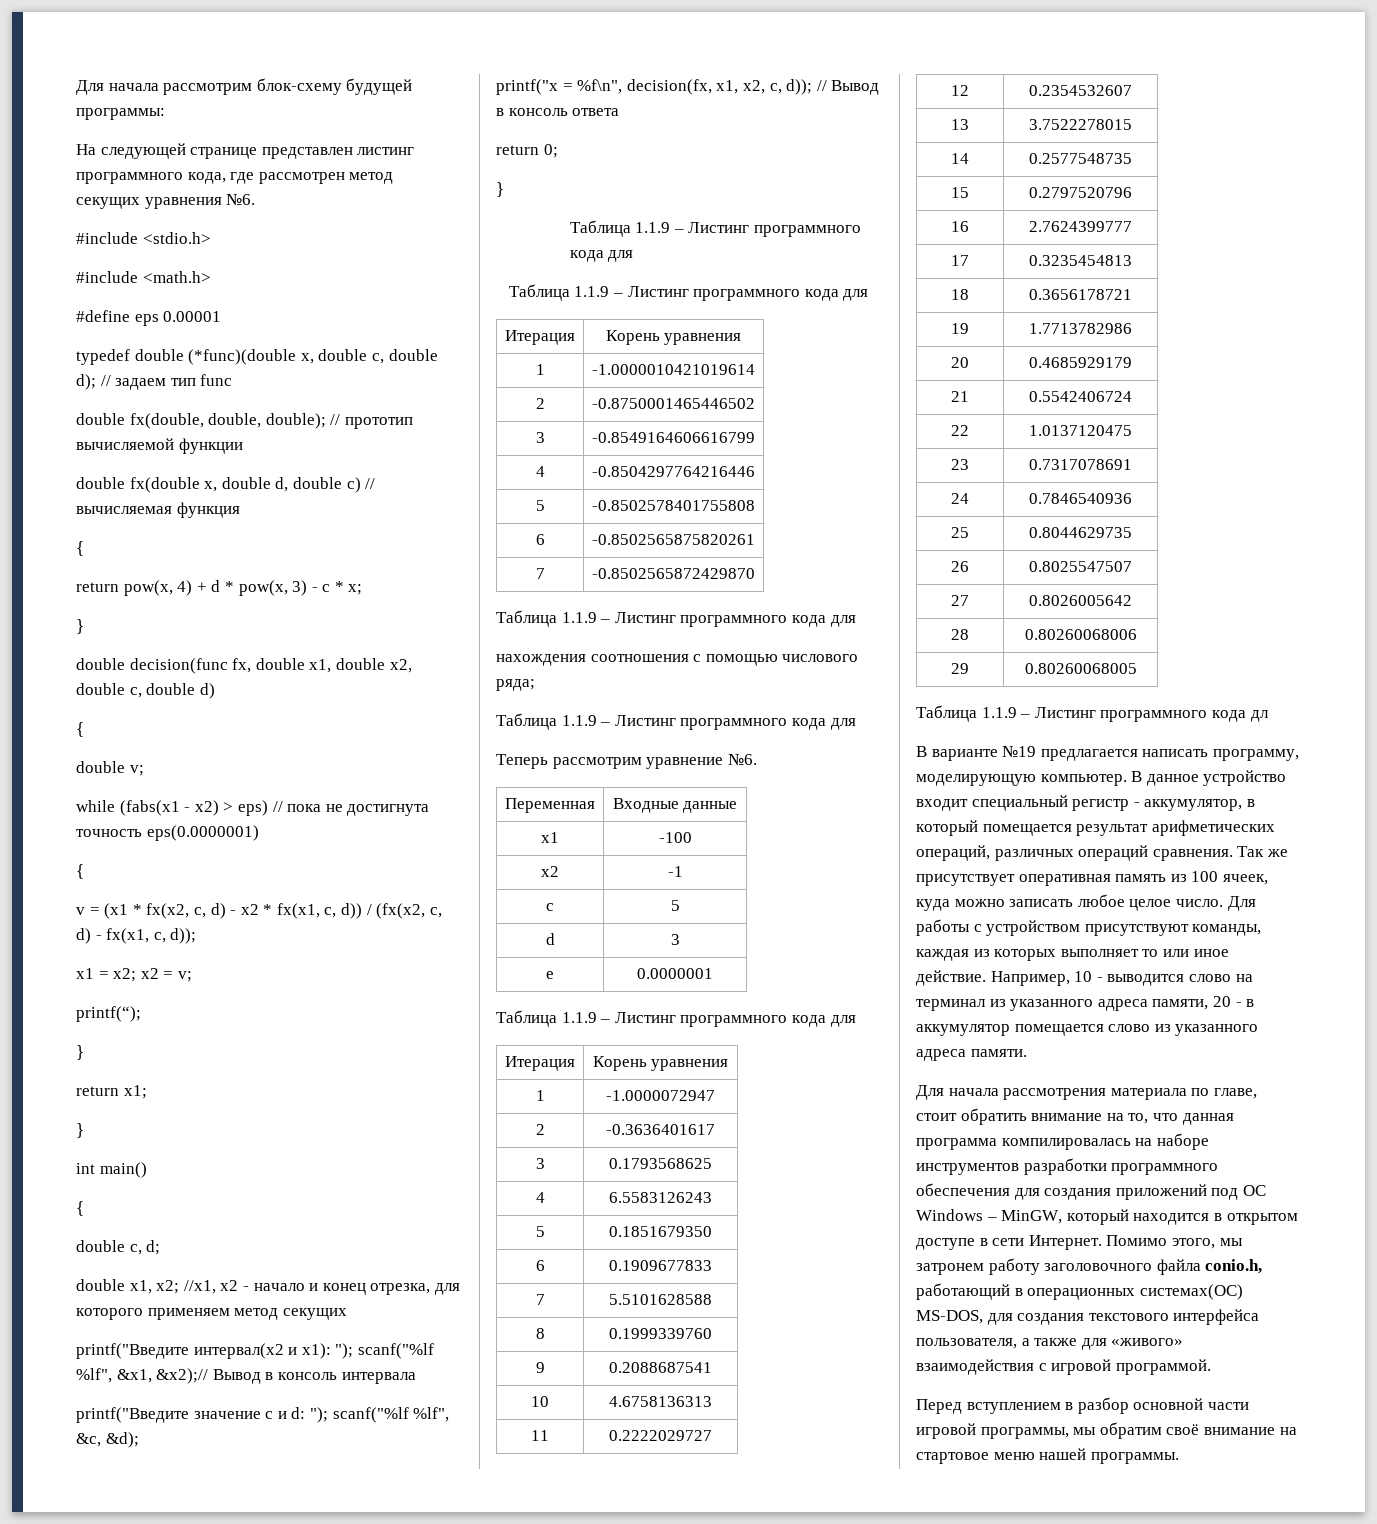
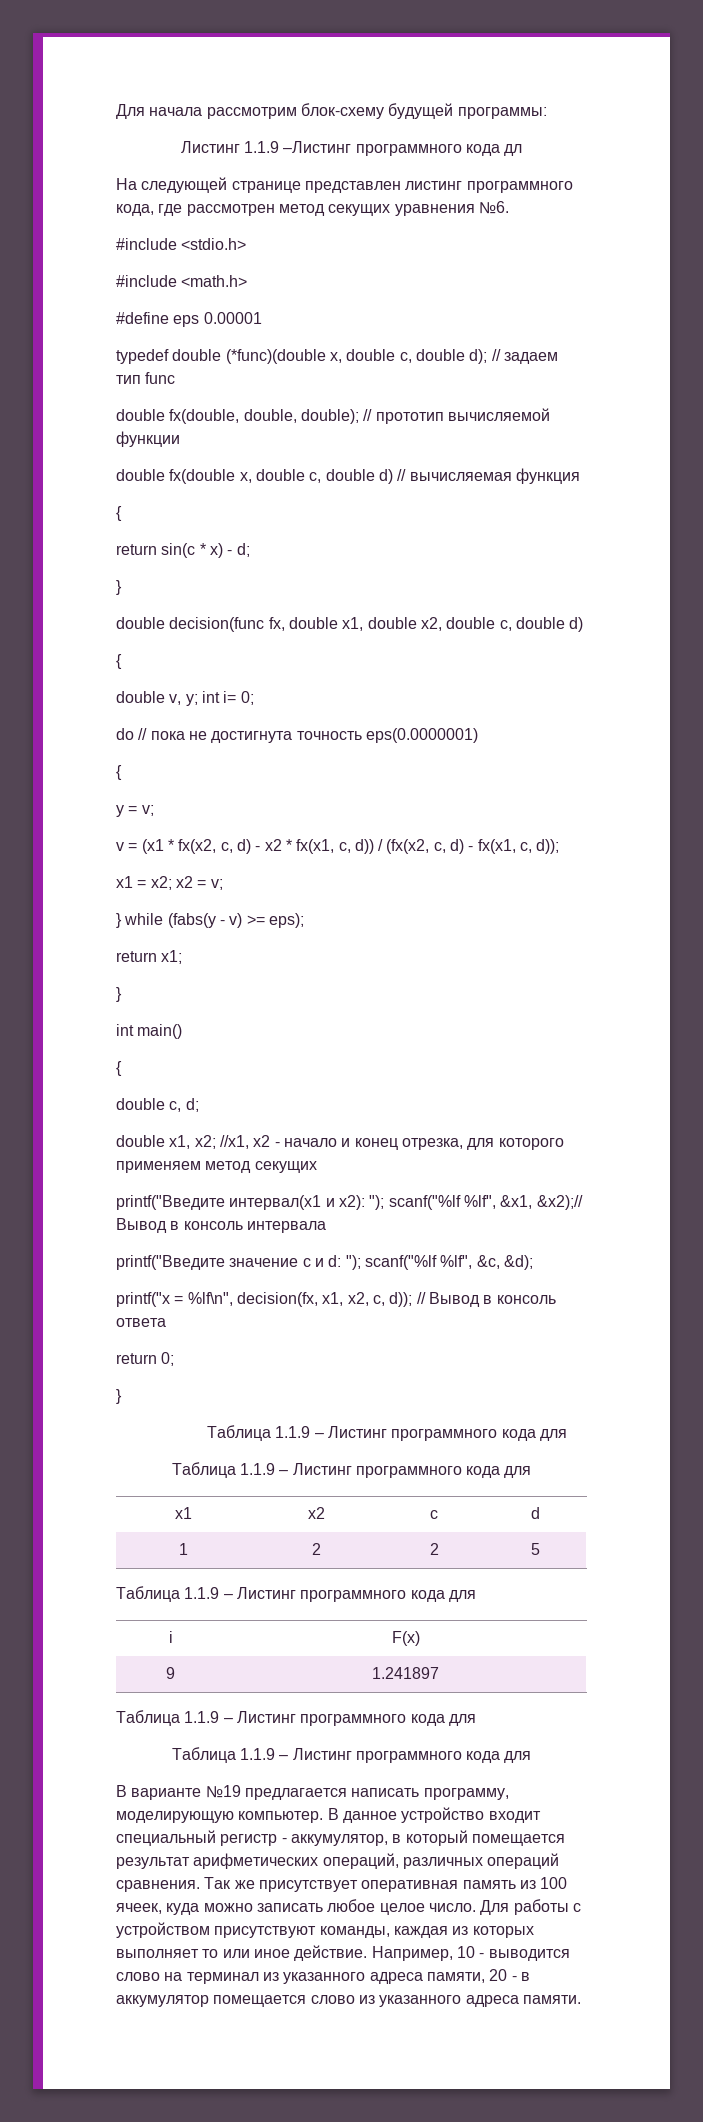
(165, 114) none -> [180,141,523,156] // Листинг 1.1.9 –Листинг программного кода дл
[275,477,361,493] d, double c) -> [309,469,393,484] c, double d)
[123,580,363,596] pow(x, 4) + d * pow(x, 3) - c * x; -> [161,543,250,558] sin(c * x) - d;
[129,765,144,776] [76,800,268,816] v; // while (fabs(x1 - x2) > eps) -> [169,691,254,706] [116,728,134,740] v, y; int i= 0; // do
(84, 871) none -> [116,805,154,817] // y = v;
[76,1006,141,1022] [76,1045,84,1060] // printf(“); // } -> [116,913,304,928] // } while (fabs(y - v) >= eps);
[193,1343,331,1359] интервал(x2 и x1): -> [229,1195,365,1210] интервал(x1 и x2):
[577,79,623,94] %f\n", -> [187,1292,233,1306] %lf\n",
[505,330,575,345] [605,330,742,345] [535,364,545,375] [592,364,755,375] [535,398,545,409] [592,398,755,409] [535,432,545,443] [592,432,755,443] [535,466,545,477] [592,466,755,477] [535,500,545,511] [592,500,755,511] [535,534,545,545] [592,534,755,545] [535,568,545,579] [592,568,755,579] [496,610,856,627] [496,654,859,666] [496,679,535,691] [496,713,856,730] [496,753,757,769] [505,798,595,813] [612,798,738,813] [541,832,559,843] [658,832,692,843] [541,866,559,877] [667,866,683,877] [546,903,554,911] [670,900,680,911] [545,933,555,945] [670,934,680,945] [546,971,554,979] [637,968,713,979] [496,1010,856,1027] [505,1056,575,1071] [592,1056,729,1071] [535,1090,545,1101] [606,1090,715,1101] [535,1124,545,1135] [606,1124,715,1135] [535,1158,545,1169] [609,1158,712,1169] [535,1192,545,1203] [609,1192,712,1203] [535,1226,545,1237] [609,1226,712,1237] [535,1260,545,1271] [609,1260,712,1271] [535,1294,545,1305] [609,1294,712,1305] [535,1328,545,1339] [609,1328,712,1339] [535,1362,545,1373] [609,1362,712,1373] [531,1396,549,1407] [609,1396,712,1407] [531,1430,549,1441] [609,1430,712,1441] [951,85,969,96] [1029,85,1132,96] [951,119,969,130] [1029,119,1132,130] [951,153,969,164] [1029,153,1132,164] [951,187,969,198] [1029,187,1132,198] [951,221,969,232] [1029,221,1132,232] [951,255,969,266] [1029,255,1132,266] [951,289,969,300] [1029,289,1132,300] [951,323,969,334] [1029,323,1132,334] [951,357,969,368] [1029,357,1132,368] [951,391,969,402] [1029,391,1132,402] [951,425,969,436] [1029,425,1132,436] [951,459,969,470] [1029,459,1132,470] [951,493,969,504] [1029,493,1132,504] [951,527,969,538] [1029,527,1132,538] [951,561,969,572] [1029,561,1132,572] [951,595,969,606] [1029,595,1132,606] [951,629,969,640] [1024,629,1137,640] [951,663,969,674] [1024,663,1137,674] [916,705,1269,722] Итерация | Корень уравнения // 1 | -1.0000010421019614 // 2 | -0.8750001465446502 // 3 | -0.8549164606616799 // 4 | -0.8504297764216446 // 5 | -0.8502578401755808 // 6 | -0.8502565875820261 // 7 | -0.8502565872429870 // Таблица 1.1.9 – Листинг программного кода для // нахождения соотношения с помощью числового ряда; // Таблица 1.1.9 – Листинг программного кода для // Теперь рассмотрим уравнение №6. // Переменная | Входные данные // x1 | -100 // x2 | -1 // c | 5 // d | 3 // e | 0.0000001 // Таблица 1.1.9 – Листинг программного кода для // Итерация | Корень уравнения // 1 | -1.0000072947 // 2 | -0.3636401617 // 3 | 0.1793568625 // 4 | 6.5583126243 // 5 | 0.1851679350 // 6 | 0.1909677833 // 7 | 5.5101628588 // 8 | 0.1999339760 // 9 | 0.2088687541 // 10 | 4.6758136313 // 11 | 0.2222029727 // 12 | 0.2354532607 // 13 | 3.7522278015 // 14 | 0.2577548735 // 15 | 0.2797520796 // 16 | 2.7624399777 // 17 | 0.3235454813 // 18 | 0.3656178721 // 19 | 1.7713782986 // 20 | 0.4685929179 // 21 | 0.5542406724 // 22 | 1.0137120475 // 23 | 0.7317078691 // 24 | 0.7846540936 // 25 | 0.8044629735 // 26 | 0.8025547507 // 27 | 0.8026005642 // 28 | 0.80260068006 // 29 | 0.80260068005 // Таблица 1.1.9 – Листинг программного кода дл -> [174,1507,192,1519] [308,1507,325,1519] [430,1510,438,1519] [531,1507,540,1519] [178,1543,188,1555] [312,1543,321,1555] [429,1543,439,1555] [531,1543,540,1555] [116,1586,476,1602] [168,1631,173,1643] [391,1631,420,1646] [166,1667,175,1679] [372,1667,439,1679] [116,1710,476,1726] [171,1747,532,1763] x1 | x2 | c | d // 1 | 2 | 2 | 5 // Таблица 1.1.9 – Листинг программного кода для // i | F(x) // 9 | 1.241897 // Таблица 1.1.9 – Листинг программного кода для // Таблица 1.1.9 – Листинг программного кода для
[916,1085,1257,1100] [916,1108,1234,1125] [916,1133,1209,1150] [916,1158,1219,1175] [916,1183,1266,1200] [916,1209,1298,1225] [916,1235,1243,1250] [916,1258,1263,1275] [916,1283,1243,1300] [916,1309,1260,1325] [916,1338,1184,1350] [916,1359,1211,1375] [916,1397,1249,1414] [916,1422,1297,1439] [916,1448,1179,1464] // Для начала рассмотрения материала по главе, стоит обратить внимание на то, что данная программа компилировалась на наборе инструментов разработки программного обеспечения для создания приложений под OC Windows – MinGW, который находится в открытом доступе в сети Интернет. Помимо этого, мы затронем работу заголовочного файла conio.h, работающий в операционных системах(OC) MS-DOS, для создания текстового интерфейса пользователя, а также для «живого» взаимодействия с игровой программой. // Перед вступлением в разбор основной части игровой программы, мы обратим своё внимание на стартовое меню нашей программы. -> (581, 1999) none

